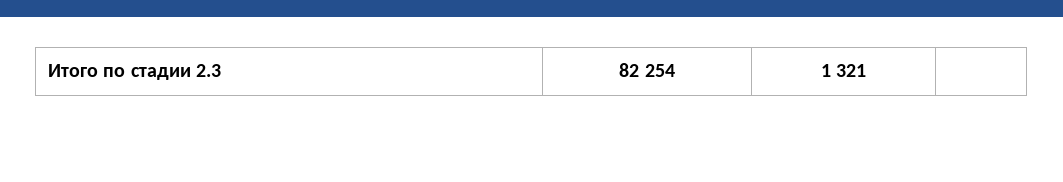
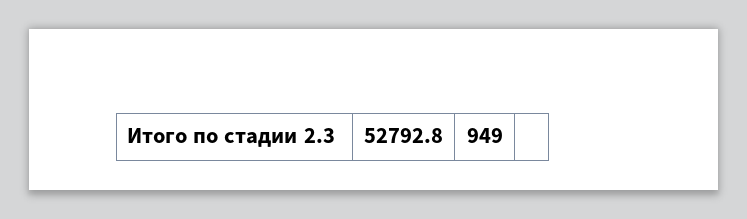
[619,63,675,77] [820,64,867,77] 82 254 | 1 321 -> [364,128,443,143] [466,128,503,143] 52792.8 | 949

